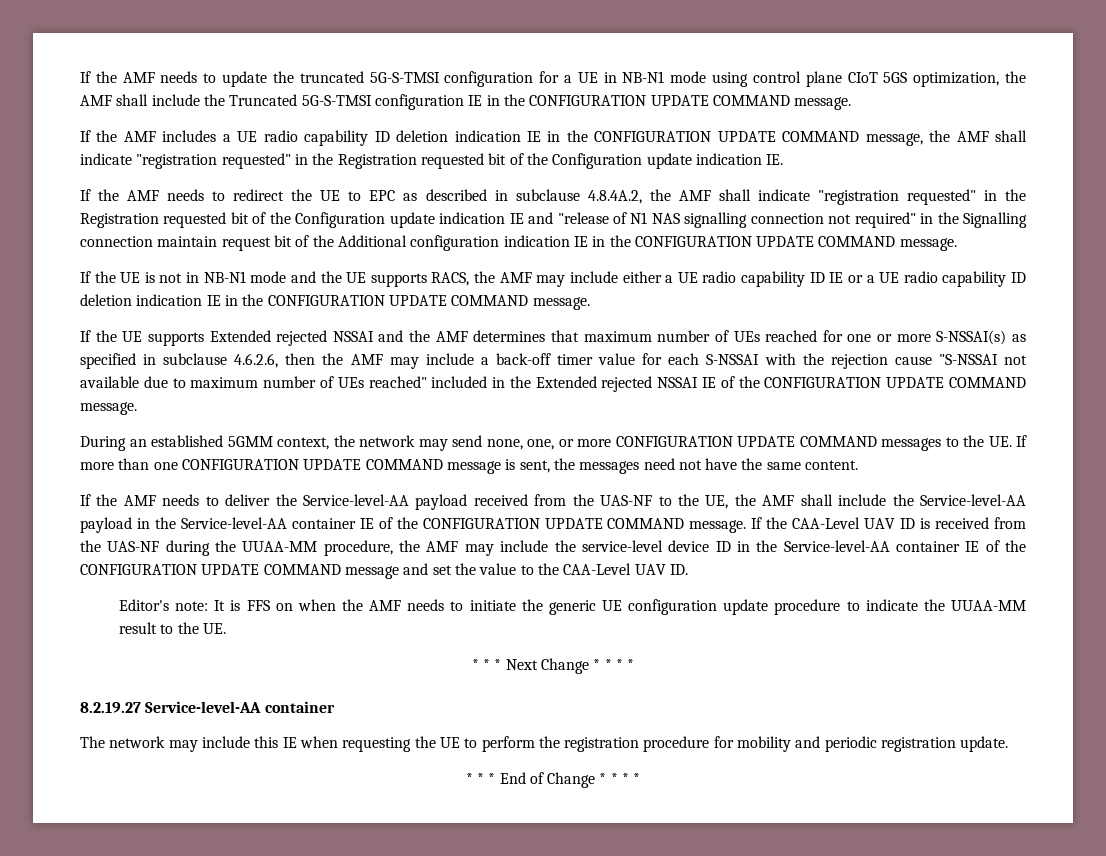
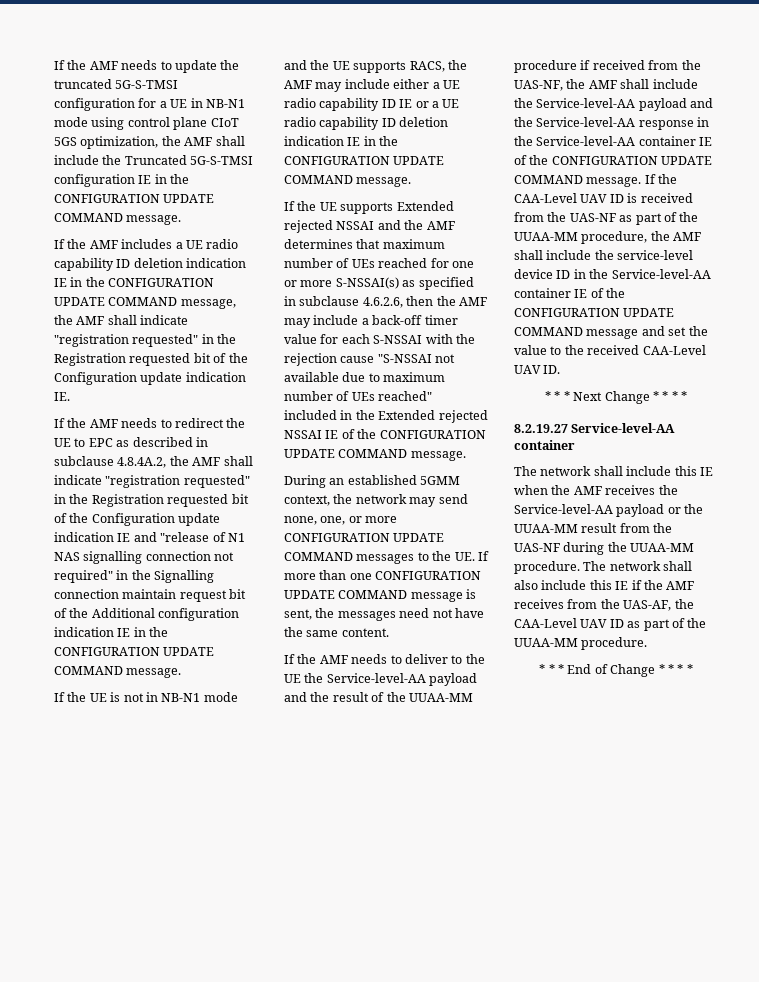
[275,494,729,510] the Service-level-AA payload received from the UAS-NF to the UE, -> [451,654,485,664] [284,673,478,686] [284,692,473,702] [514,60,701,73] [514,80,563,91] to the UE the Service-level-AA payload and the result of the UUAA-MM procedure if received from the UAS-NF,
(132, 525) none -> [690,98,714,108] [514,117,694,130] and the Service-level-AA response
[165,540,210,556] during -> [619,212,677,225] as part of
[464,544,494,556] may -> [514,250,543,260] shall
(559, 569) none -> [587,345,640,355] received
[119,599,1026,615] [119,622,226,634] // Editor's note: It is FFS on when the AMF needs to initiate the generic UE configuration update procedure to indicate the UUAA-MM result to the UE. -> (561, 369) none
[168,740,198,752] may -> [593,466,623,476] shall
[342,736,1009,752] requesting the UE to perform the registration procedure for mobility and periodic registration update. -> [551,485,678,495] [514,504,704,517] [514,523,673,533] [514,542,695,555] [514,561,693,574] [514,580,695,590] [514,599,694,611] [514,618,707,631] [514,637,648,650] the AMF receives the Service-level-AA payload or the UUAA-MM result from the UAS-NF during the UUAA-MM procedure. The network shall also include this IE if the AMF receives from the UAS-AF, the CAA-Level UAV ID as part of the UUAA-MM procedure.

